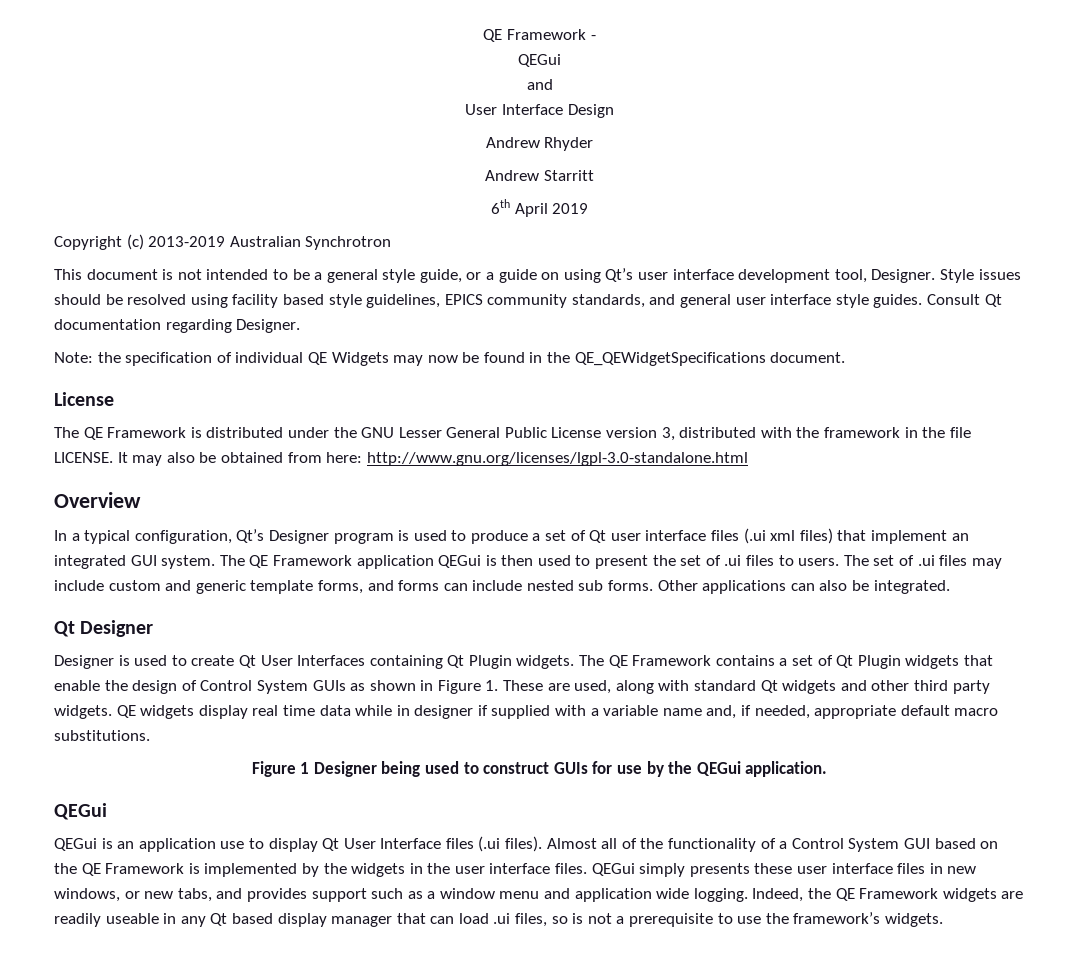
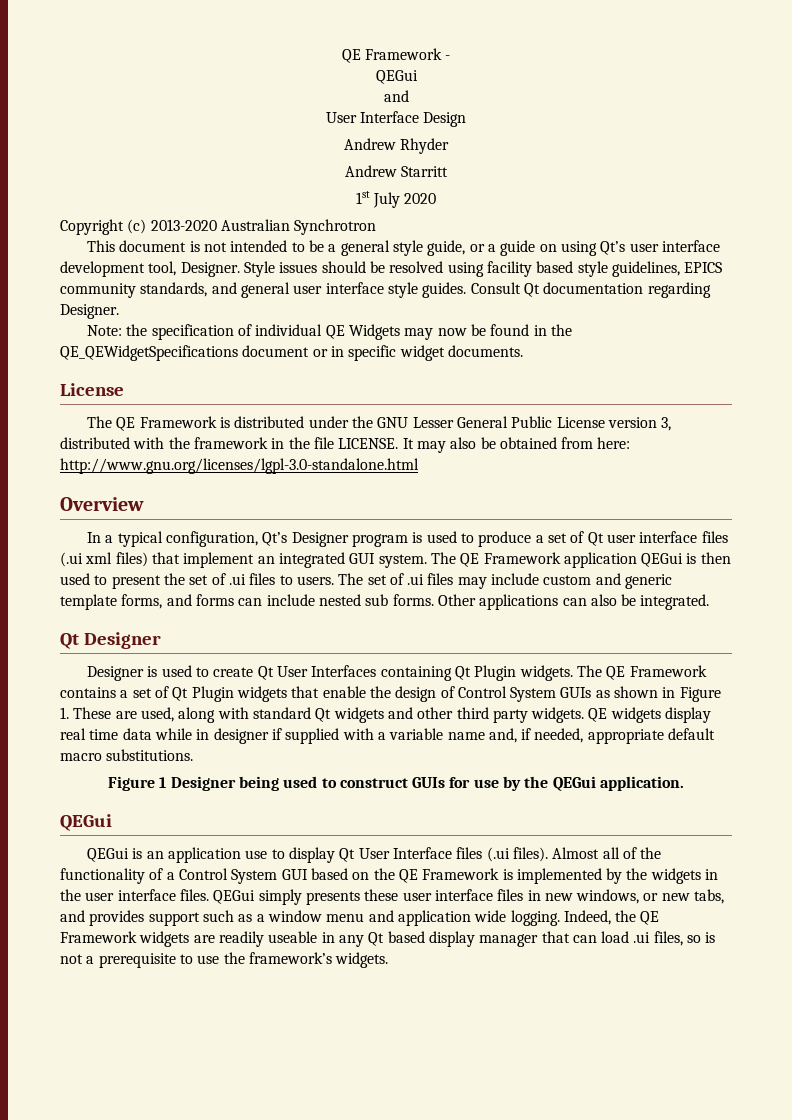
[490,199,589,217] 6th April 2019 -> [355,191,437,208] 1st July 2020
[148,236,226,247] 2013-2019 -> [150,219,217,231] 2013-2020
[770,352,846,363] document. -> [242,345,523,361] document or in specific widget documents.

